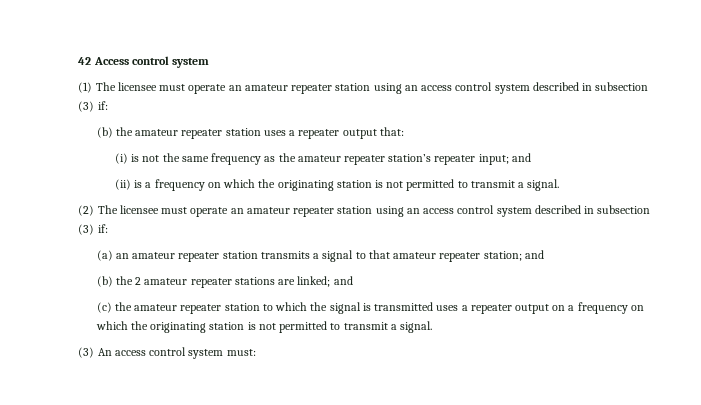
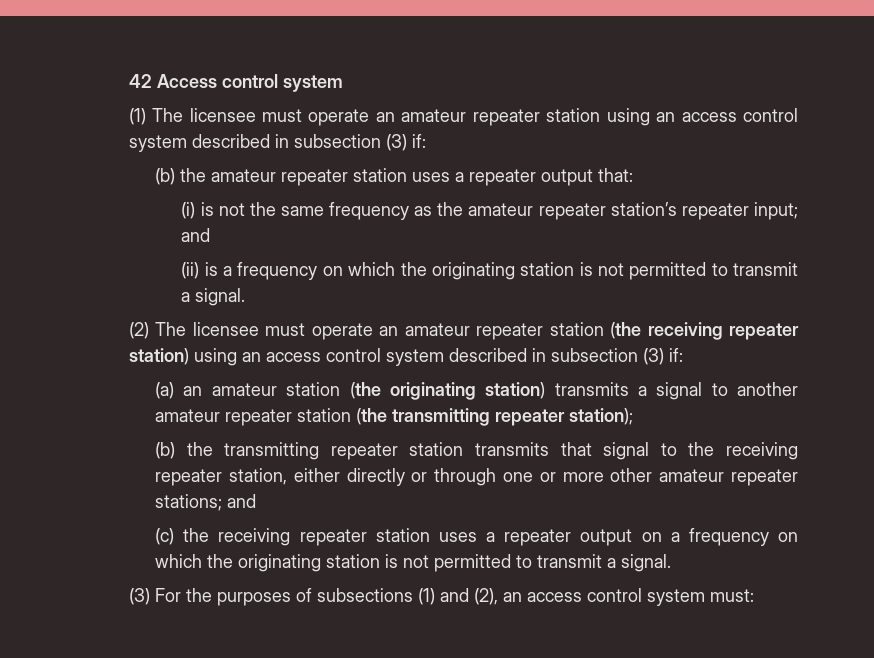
(373, 210) none -> [610,322,799,340] [128,348,189,365] (the receiving repeater station)
[178,251,258,262] repeater station -> [286,382,546,400] station (the originating station)
[368,250,544,262] [96,276,331,288] that amateur repeater station; and // (b) the 2 amateur repeater stations are linked; -> [737,382,798,396] [155,408,634,426] [155,442,798,460] [155,468,799,486] [155,494,223,511] another amateur repeater station (the transmitting repeater station); // (b) the transmitting repeater station transmits that signal to the receiving repeater station, either directly or through one or more other amateur repeater stations;
[134,302,434,314] amateur repeater station to which the signal is transmitted -> [218,528,430,546] receiving repeater station
[97,348,112,356] An -> [154,588,522,606] For the purposes of subsections (1) and (2), an

